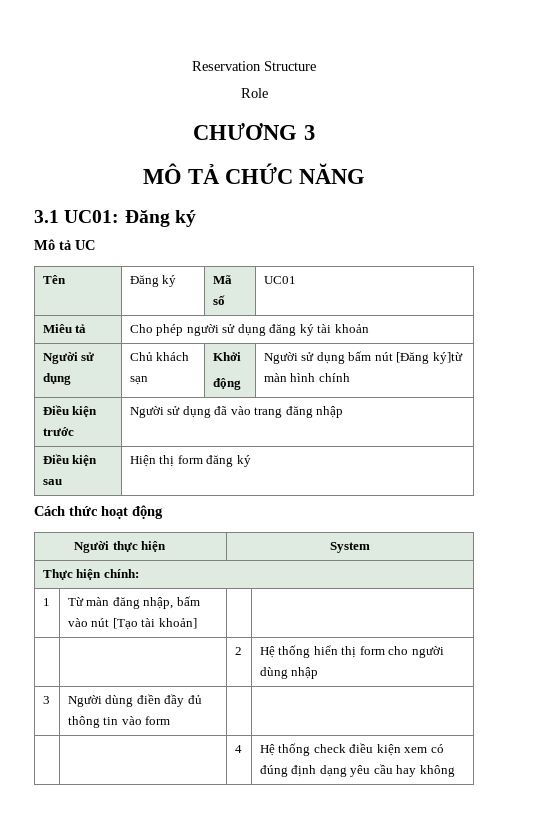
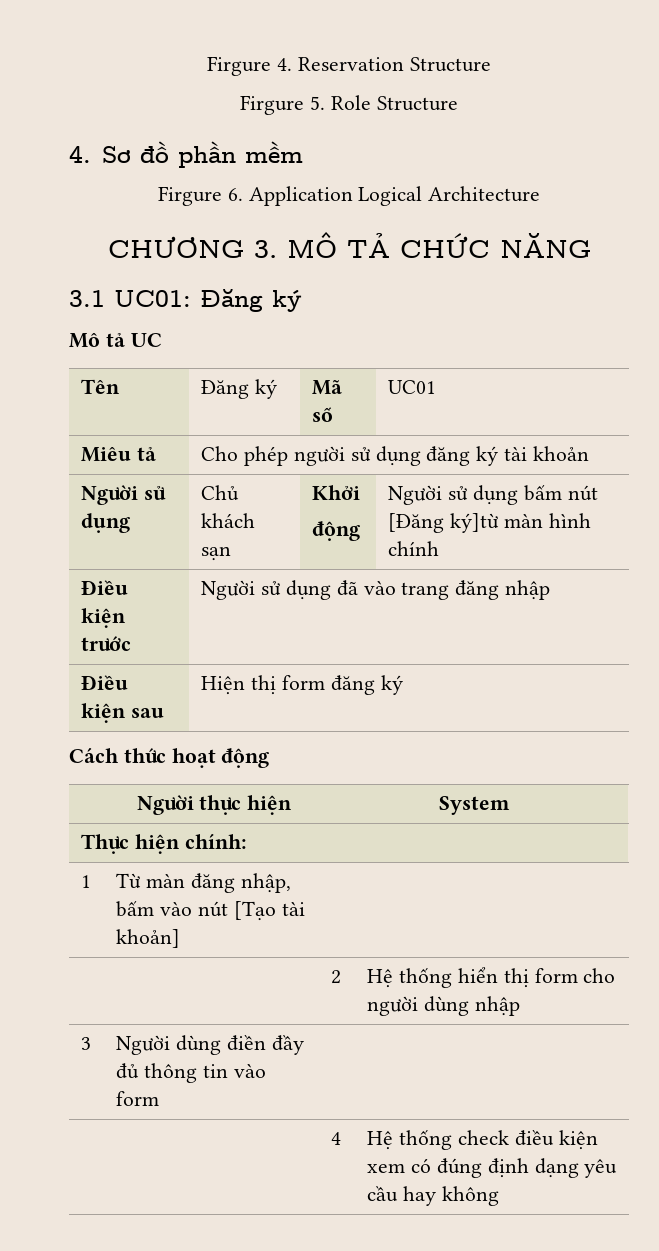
(192, 66) none -> [207,56,293,76] Firgure 4.
(316, 66) none -> [240,95,326,115] Firgure 5.
(268, 93) none -> [376,96,458,111] [69,141,303,168] [157,186,541,206] Structure // 4. Sơ đồ phần mềm // Firgure 6. Application Logical Architecture
[303,125,315,140] 3 // -> [253,240,277,258] 3.

